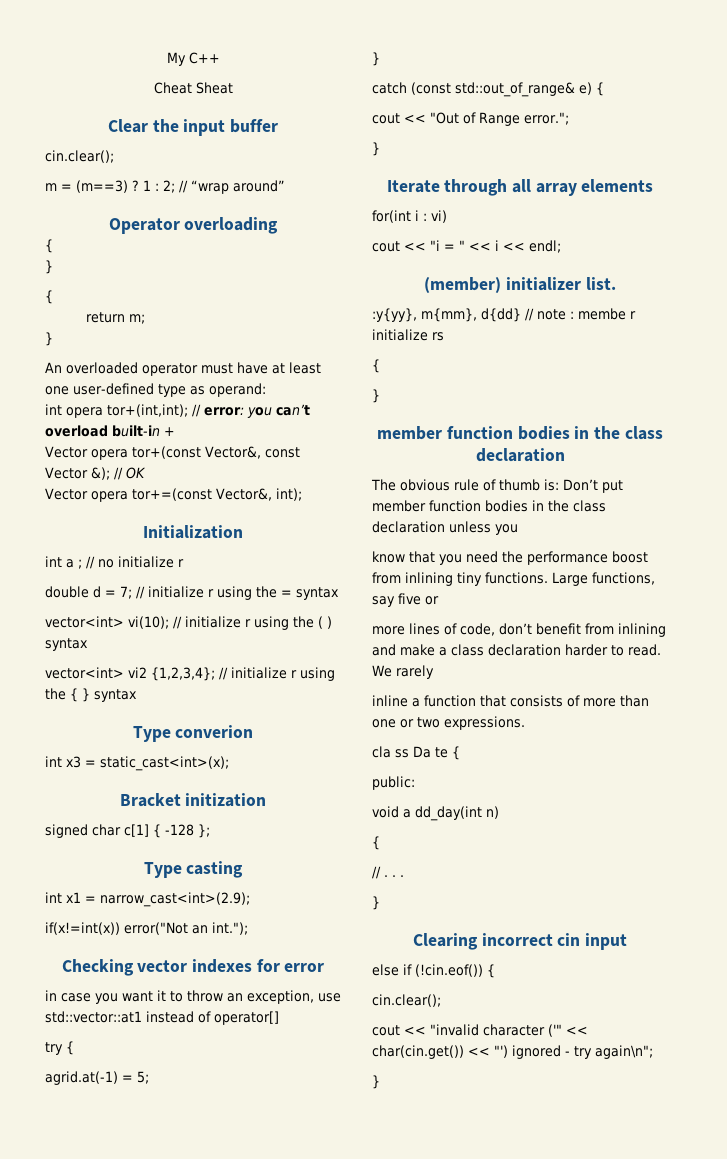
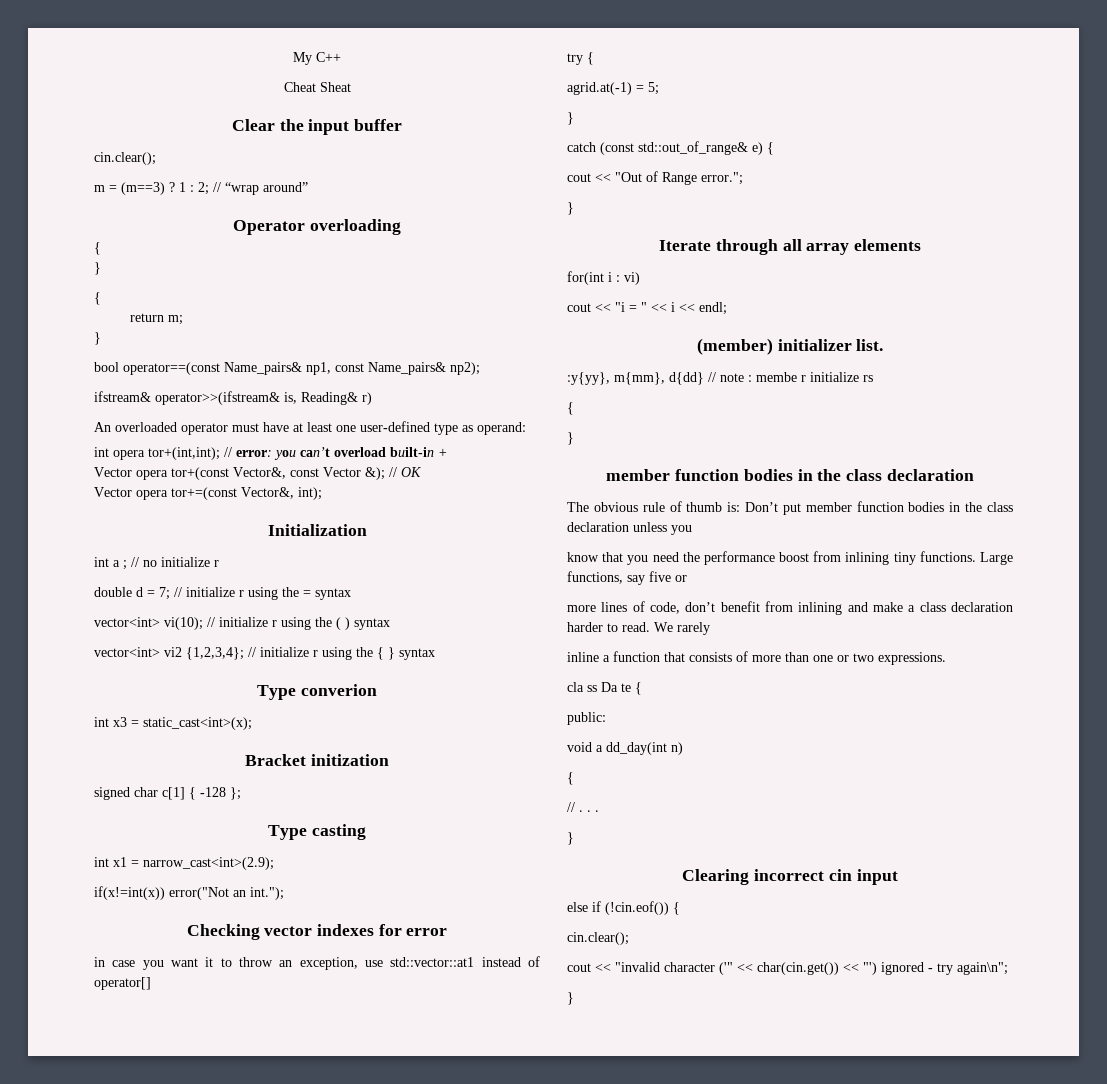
(53, 339) none -> [94,362,480,375] [94,391,372,405] // bool operator==(const Name_pairs& np1, const Name_pairs& np2); // ifstream& operator>>(ifstream& is, Reading& r)

